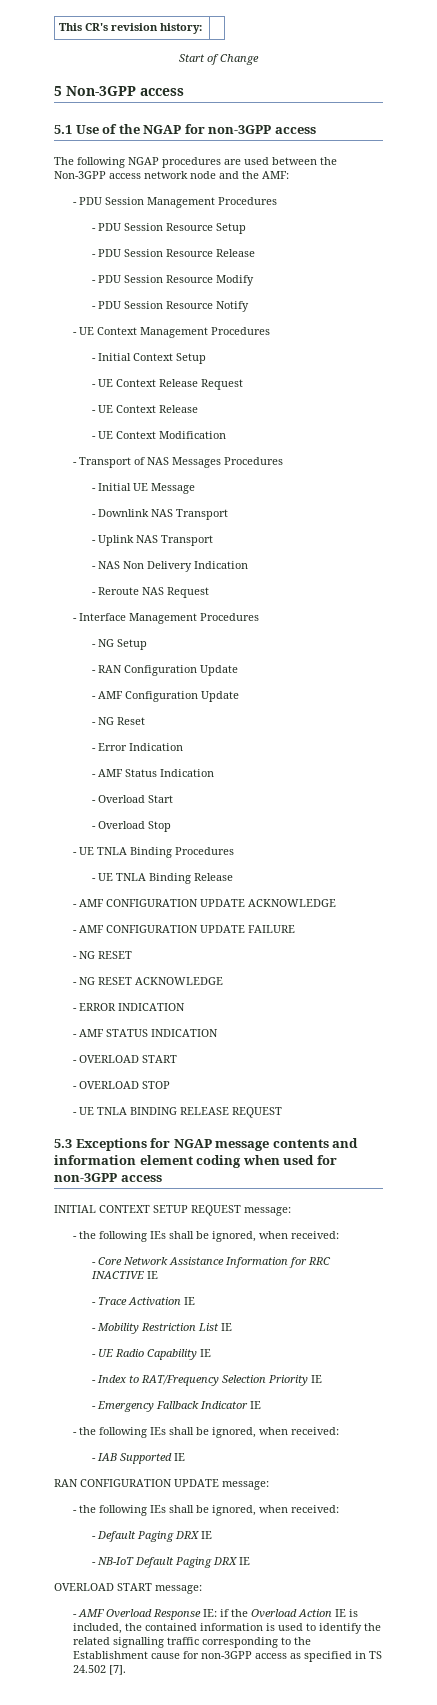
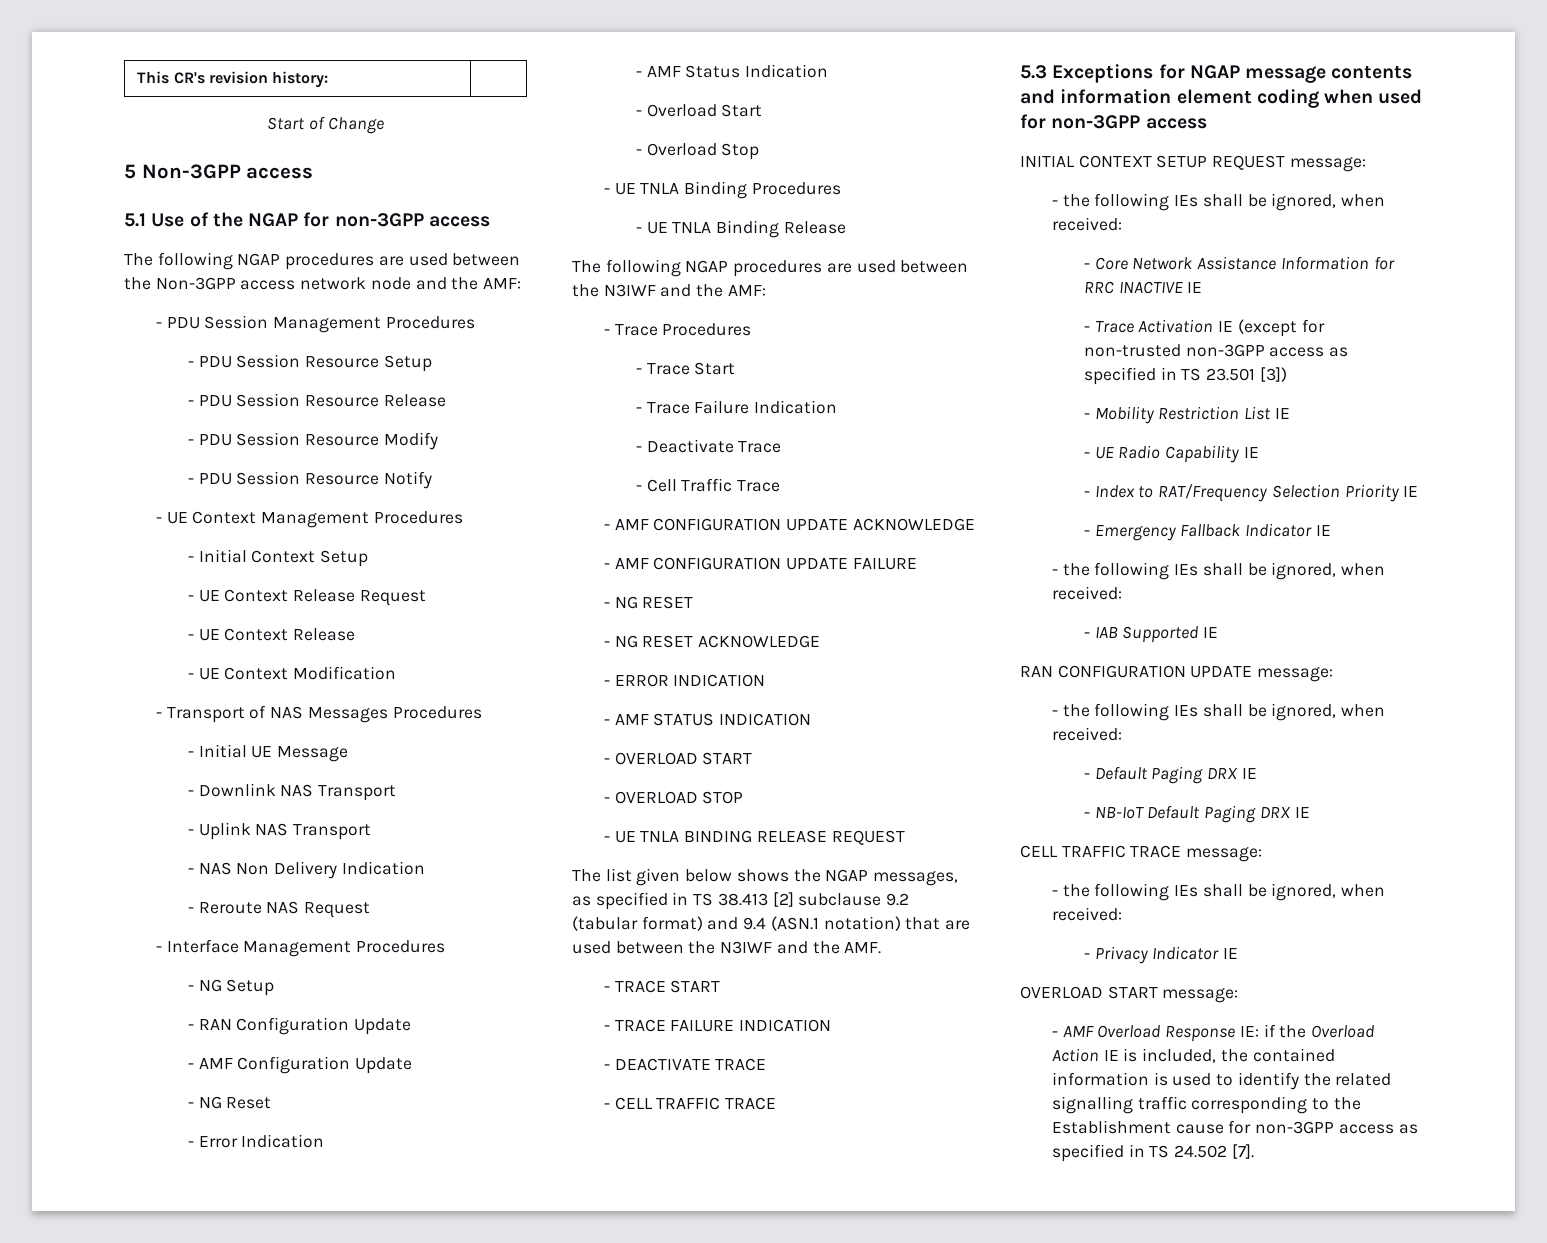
(233, 877) none -> [572,259,969,277] [572,284,766,297] [603,323,752,336] [635,362,736,375] [635,400,838,414] [635,439,782,453] [635,478,781,492] // The following NGAP procedures are used between the N3IWF and the AMF: // - Trace Procedures // - Trace Start // - Trace Failure Indication // - Deactivate Trace // - Cell Traffic Trace
(282, 1112) none -> [572,868,959,886] [572,892,910,910] [572,916,971,931] [572,941,882,954] [603,980,721,993] [603,1019,832,1032] [603,1058,767,1071] [603,1097,777,1110] // The list given below shows the NGAP messages, as specified in TS 38.413 [2] subclause 9.2 (tabular format) and 9.4 (ASN.1 notation) that are used between the N3IWF and the AMF. // - TRACE START // - TRACE FAILURE INDICATION // - DEACTIVATE TRACE // - CELL TRAFFIC TRACE
(195, 1301) none -> [1237,319,1325,337] [1083,344,1349,357] [1083,367,1287,385] (except for non-trusted non-3GPP access as specified in TS 23.501 [3])
(250, 1561) none -> [1020,845,1263,862] [1051,883,1386,901] [1051,907,1122,921] [1083,946,1239,964] // CELL TRAFFIC TRACE message: // - the following IEs shall be ignored, when received: // - Privacy Indicator IE

